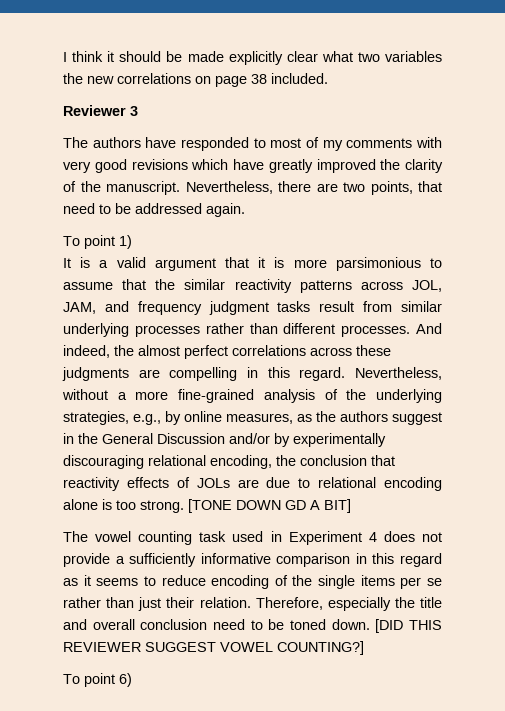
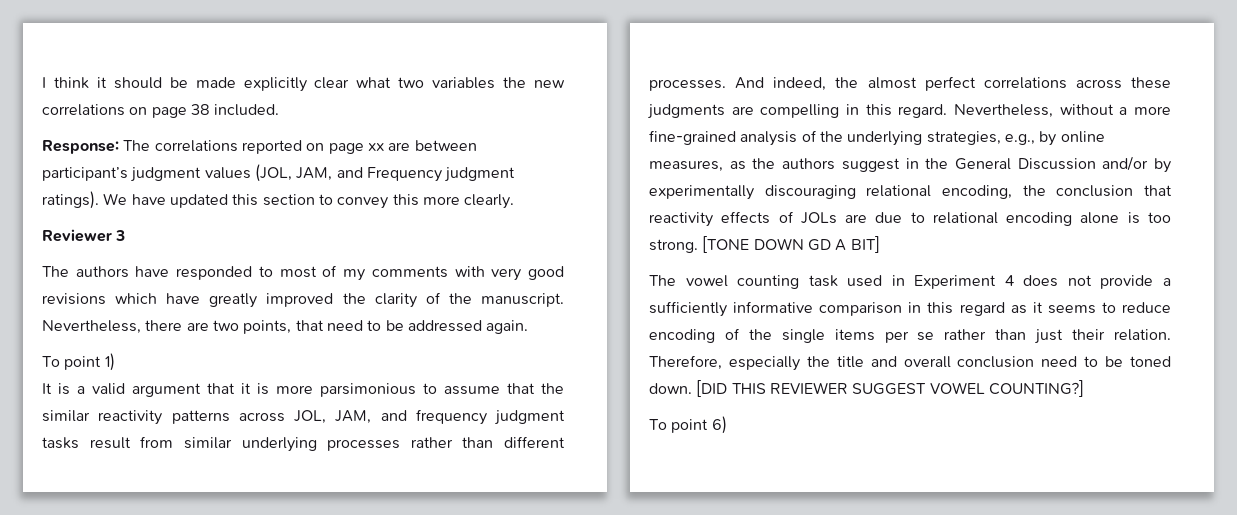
(328, 78) none -> [42,140,477,154] [42,164,516,182] [42,191,515,209] // Response: The correlations reported on page xx are between participant’s judgment values (JOL, JAM, and Frequency judgment ratings). We have updated this section to convey this more clearly.

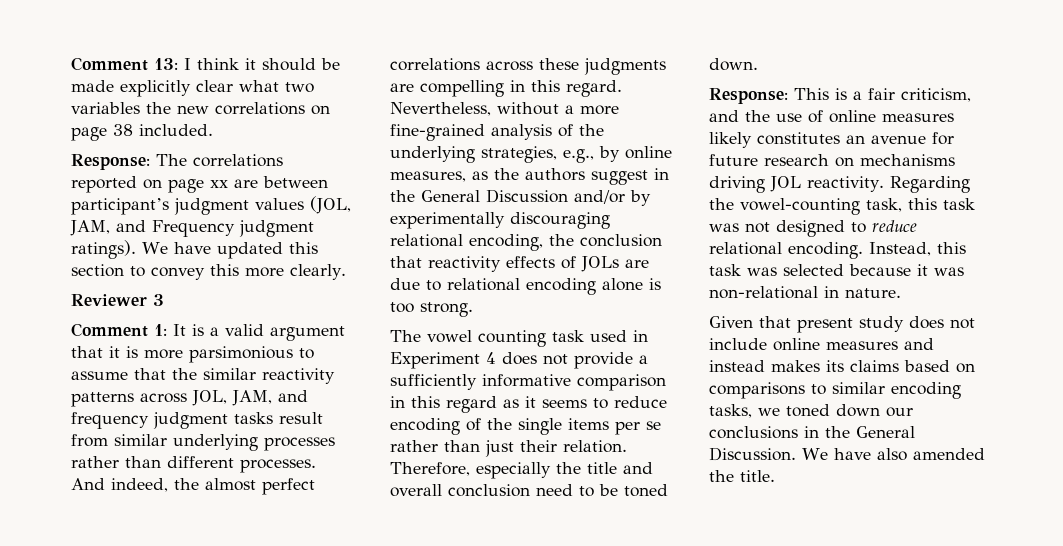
(42, 82) none -> [71,57,178,71] Comment 13:
[42,265,565,281] [42,292,564,308] [42,320,529,334] [42,353,115,371] The authors have responded to most of my comments with very good revisions which have greatly improved the clarity of the manuscript. Nevertheless, there are two points, that need to be addressed again. // To point 1) // -> [71,323,167,337] Comment 1:
[702,236,880,253] [TONE DOWN GD A BIT] -> (473, 309) none
[696,380,1084,397] [649,416,727,434] [DID THIS REVIEWER SUGGEST VOWEL COUNTING?] // To point 6) -> [709,88,971,104] [709,110,954,123] [709,132,954,148] [709,154,955,167] [709,176,970,193] [709,198,975,215] [709,220,917,237] [709,242,966,259] [709,264,964,276] [709,286,901,299] [709,316,975,333] [709,338,934,351] [709,360,975,373] [709,382,961,399] [709,404,913,418] [709,426,915,439] [709,447,985,461] [709,470,775,482] // Response: This is a fair criticism, and the use of online measures likely constitutes an avenue for future research on mechanisms driving JOL reactivity. Regarding the vowel-counting task, this task was not designed to reduce relational encoding. Instead, this task was selected because it was non-relational in nature. // Given that present study does not include online measures and instead makes its claims based on comparisons to similar encoding tasks, we toned down our conclusions in the General Discussion. We have also amended the title.

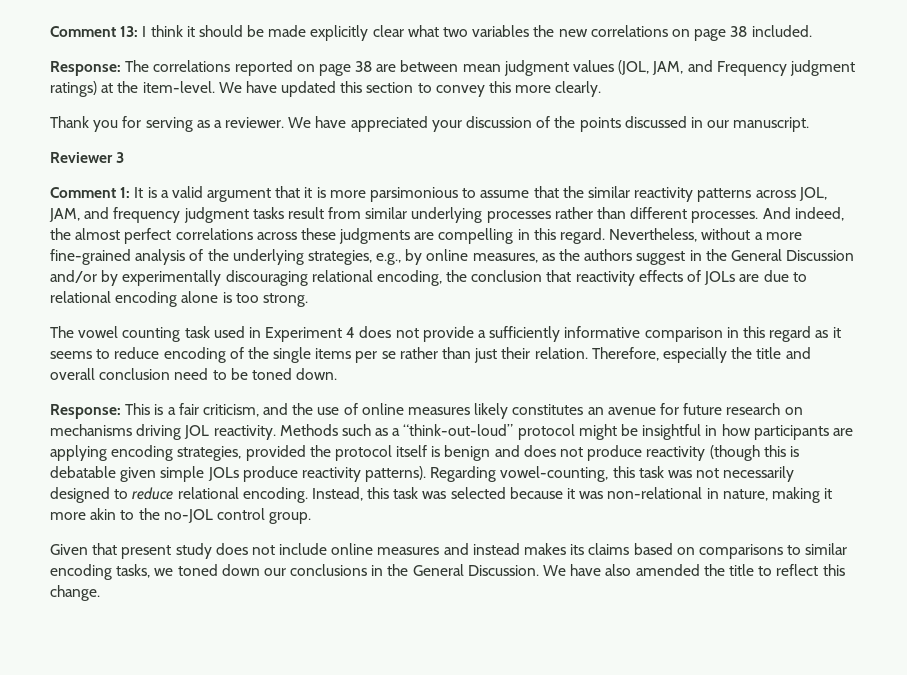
[210,180,228,188] xx -> [355,61,373,72] 38
[71,198,169,215] participant’s -> [462,64,501,72] mean
[71,240,136,259] ratings). -> [50,81,215,97] ratings) at the item-level.
(346, 272) none -> [50,116,810,132] // Thank you for serving as a reviewer. We have appreciated your discussion of the points discussed in our manuscript.
[889,176,970,193] [709,198,902,215] Regarding the vowel-counting task, -> [279,424,853,440] [50,445,799,461] [50,466,609,482] Methods such as a “think-out-loud” protocol might be insightful in how participants are applying encoding strategies, provided the protocol itself is benign and does not produce reactivity (though this is debatable given simple JOLs produce reactivity patterns). Regarding vowel-counting,
(770, 227) none -> [723,466,795,482] necessarily
[845,288,901,298] nature. -> [722,487,833,503] [50,508,312,524] nature, making it more akin to the no-JOL control group.
[740,470,775,482] title. -> [728,564,845,576] [50,585,100,601] title to reflect this change.

